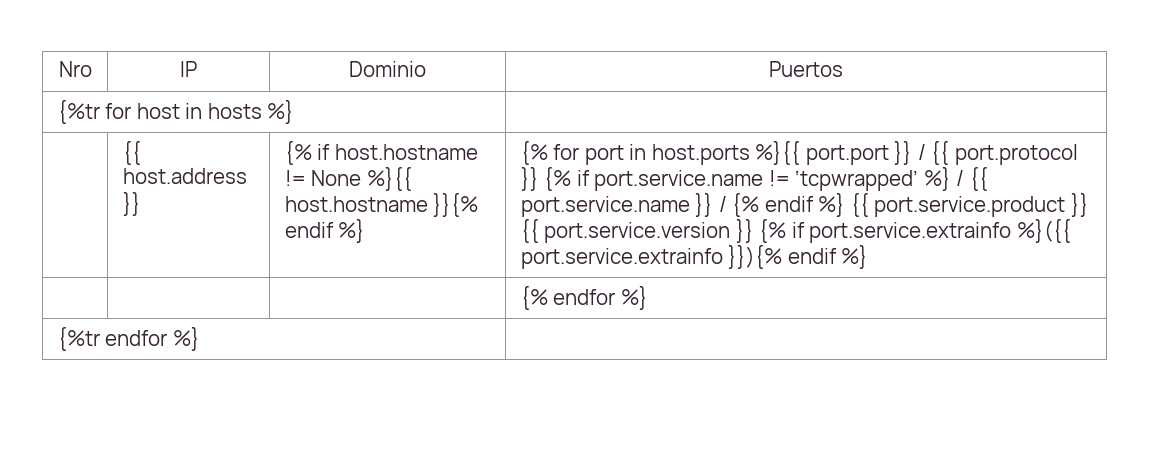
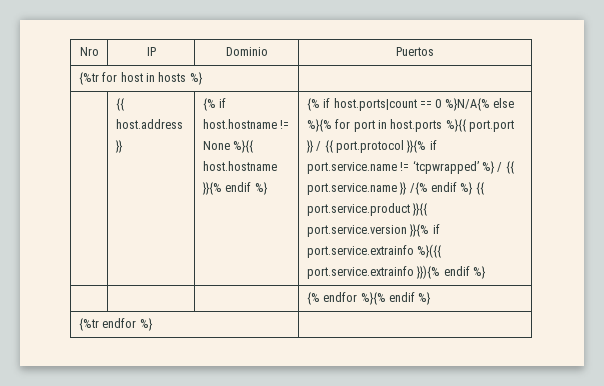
(548, 153) none -> [323,98,515,111] [306,119,332,132] if host.ports|count == 0 %}N/A{% else %}{%
[520,167,572,191] }} {% -> [406,140,427,153] }}{%
[718,193,760,217] / {% -> [409,182,428,195] /{%
[1070,193,1089,217] [520,219,787,243] }} {{ port.service.version }} {% -> [412,203,428,216] [306,224,430,237] }}{{ port.service.version }}{%
(616, 297) none -> [360,292,416,305] %}{% endif

